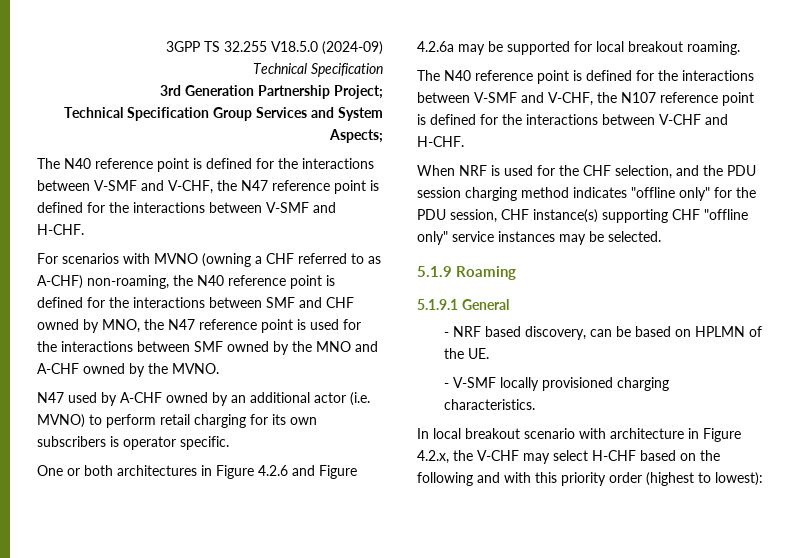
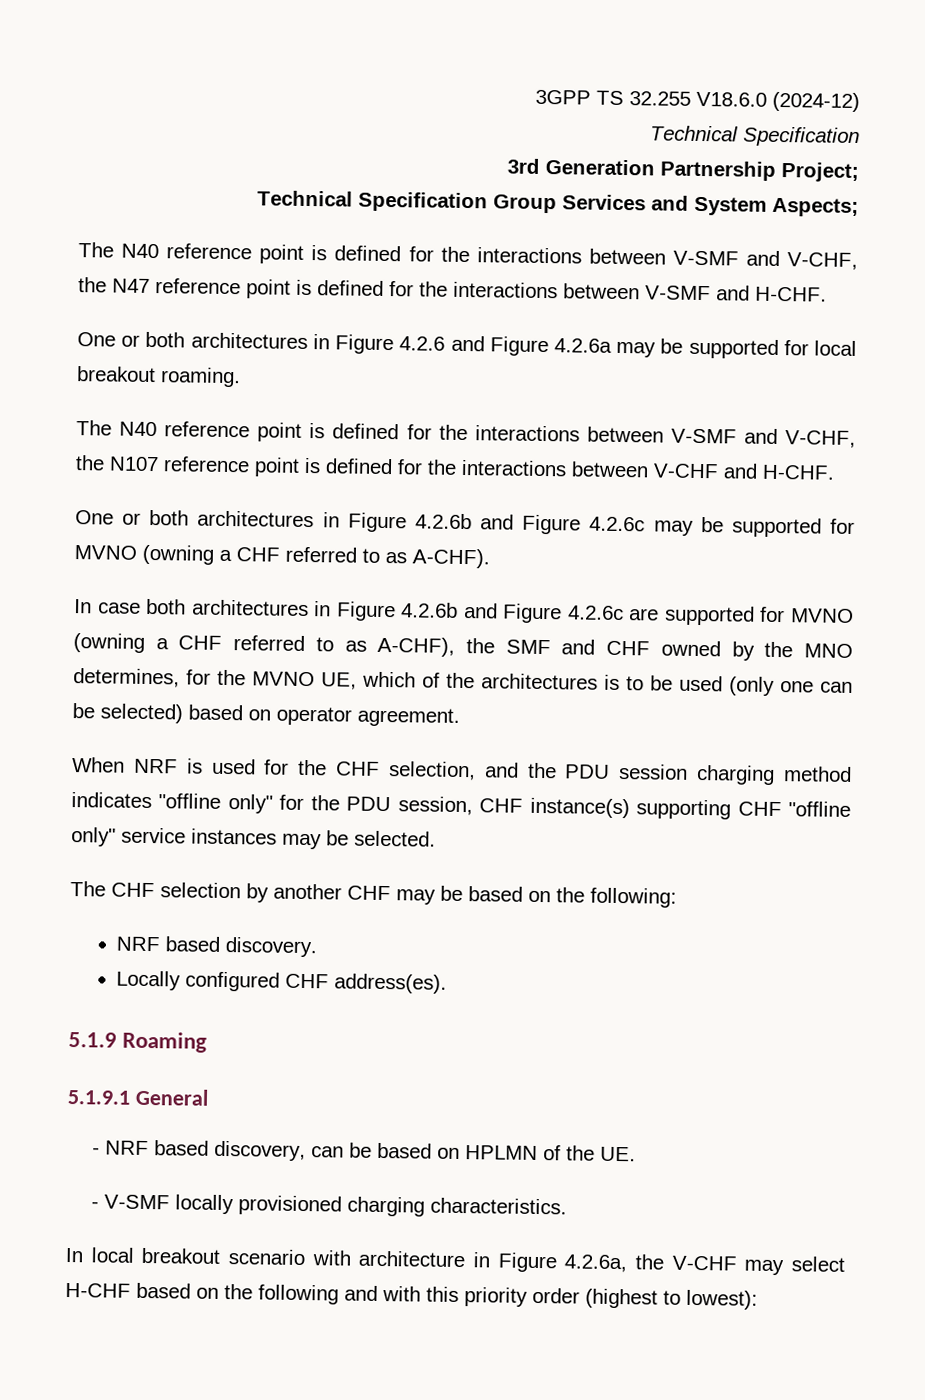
[271,41,383,55] V18.5.0 (2024-09) -> [696,91,860,113] V18.6.0 (2024-12)
[37,253,381,267] [37,275,335,289] [37,297,354,308] [37,319,361,333] [37,341,378,355] [37,363,219,377] [37,392,370,406] [37,414,317,428] [37,436,229,450] // For scenarios with MVNO (owning a CHF referred to as A-CHF) non-roaming, the N40 reference point is defined for the interactions between SMF and CHF owned by MNO, the N47 reference point is used for the interactions between SMF owned by the MNO and A-CHF owned by the MVNO. // N47 used by A-CHF owned by an additional actor (i.e. MVNO) to perform retail charging for its own subscribers is operator specific. -> (827, 294) none
(464, 141) none -> [75,509,856,538] [74,544,490,569] [74,598,855,626] [73,633,853,661] [73,668,853,696] [72,703,460,727] // One or both architectures in Figure 4.2.6b and Figure 4.2.6c may be supported for MVNO (owning a CHF referred to as A-CHF). // In case both architectures in Figure 4.2.6b and Figure 4.2.6c are supported for MVNO (owning a CHF referred to as A-CHF), the SMF and CHF owned by the MNO determines, for the MVNO UE, which of the architectures is to be used (only one can be selected) based on operator agreement.
(661, 236) none -> [70,881,677,908] [116,936,318,958] [116,970,448,994] // The CHF selection by another CHF may be based on the following: // NRF based discovery. // Locally configured CHF address(es).
[417,450,449,464] 4.2.x, -> [564,1254,628,1273] 4.2.6a,

